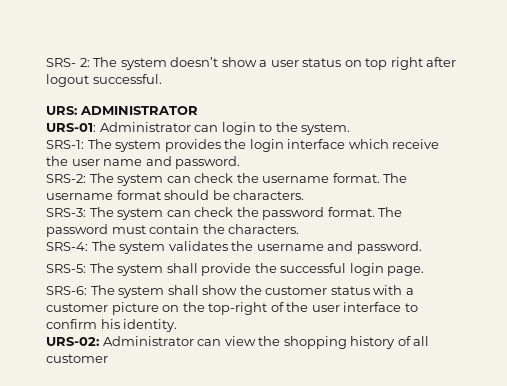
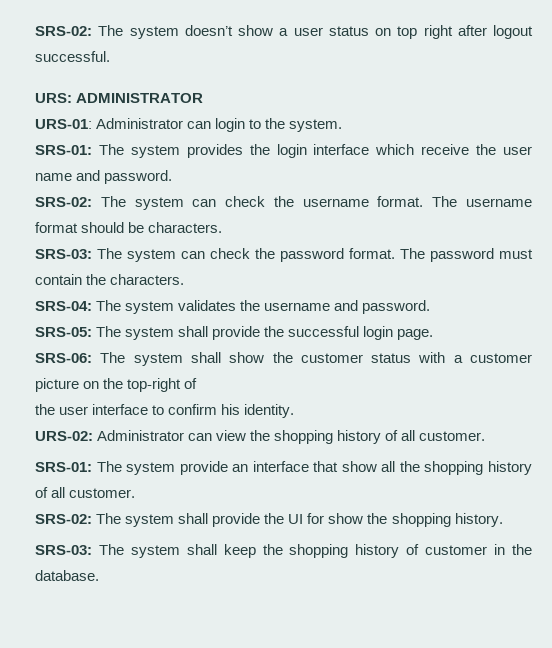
[46,58,90,67] SRS- 2: -> [35,26,92,36] SRS-02:
[46,140,84,149] SRS-1: -> [35,145,92,155] SRS-01:
[46,174,86,183] SRS-2: -> [35,197,92,207] SRS-02:
[46,208,86,217] SRS-3: -> [35,249,92,259] SRS-03:
[46,242,88,251] SRS-4: -> [35,301,92,311] SRS-04:
[46,264,86,273] SRS-5: -> [35,327,92,337] SRS-05:
[46,286,87,295] SRS-6: -> [35,353,92,363] SRS-06:
(284, 307) none -> (198, 383) //
[46,354,108,363] customer -> [419,431,486,441] [35,461,532,475] [35,487,136,498] [35,513,503,527] [35,544,533,558] [35,570,99,581] customer. // SRS-01: The system provide an interface that show all the shopping history of all customer. // SRS-02: The system shall provide the UI for show the shopping history. // SRS-03: The system shall keep the shopping history of customer in the database.

